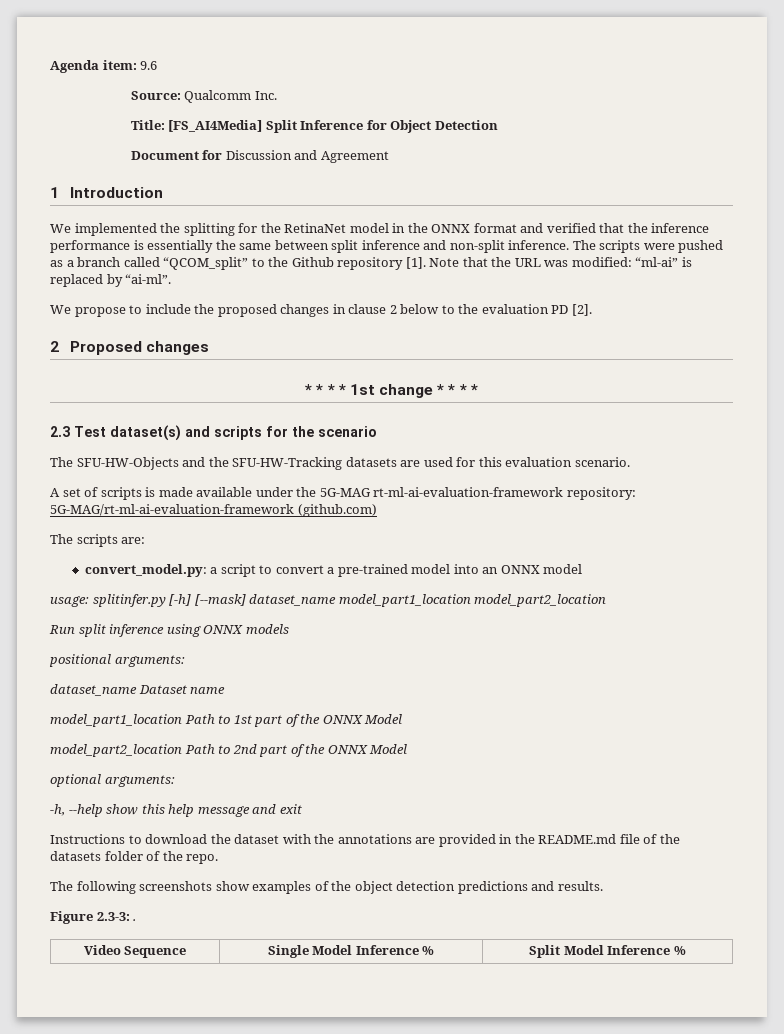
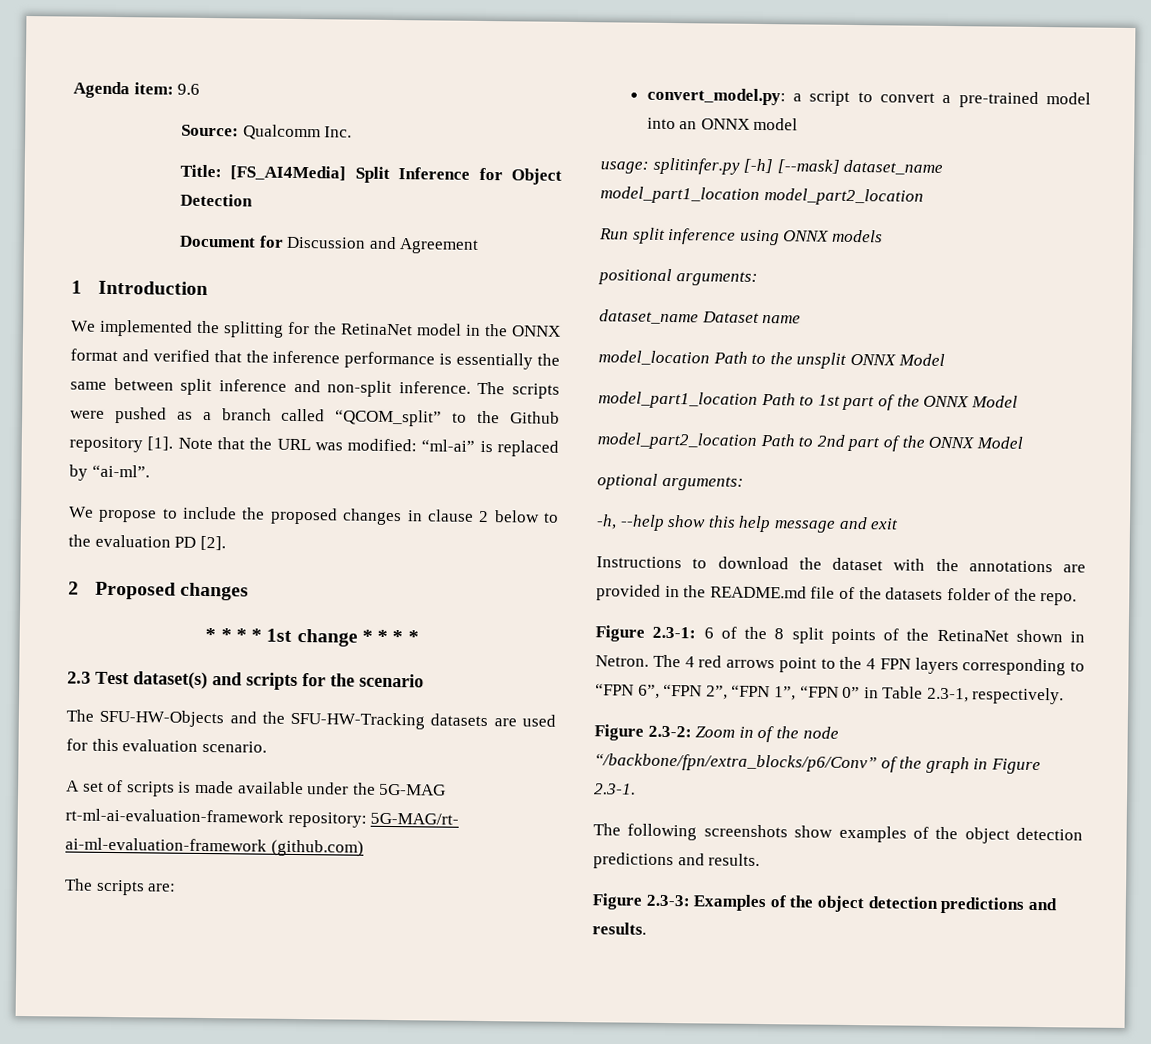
[50,504,294,516] 5G-MAG/rt-ml-ai-evaluation-framework -> [370,812,460,825] [65,837,267,852] 5G-MAG/rt- ai-ml-evaluation-framework
(226, 690) none -> [598,350,945,369] // model_location Path to the unsplit ONNX Model
(219, 859) none -> [595,625,1085,645] [595,654,1085,676] [595,683,1065,705] [594,724,839,743] [594,753,1041,775] [594,783,636,795] // Figure 2.3-1: 6 of the 8 split points of the RetinaNet shown in Netron. The 4 red arrows point to the 4 FPN layers corresponding to “FPN 6”, “FPN 2”, “FPN 1”, “FPN 0” in Table 2.3-1, respectively. // Figure 2.3-2: Zoom in of the node “/backbone/fpn/extra_blocks/p6/Conv” of the graph in Figure 2.3-1.
[133,919,137,921] [83,945,187,958] [267,945,435,958] [529,945,686,958] . // Video Sequence | Single Model Inference % | Split Model Inference % -> [693,894,1057,914] [592,922,647,935] Examples of the object detection predictions and results.

